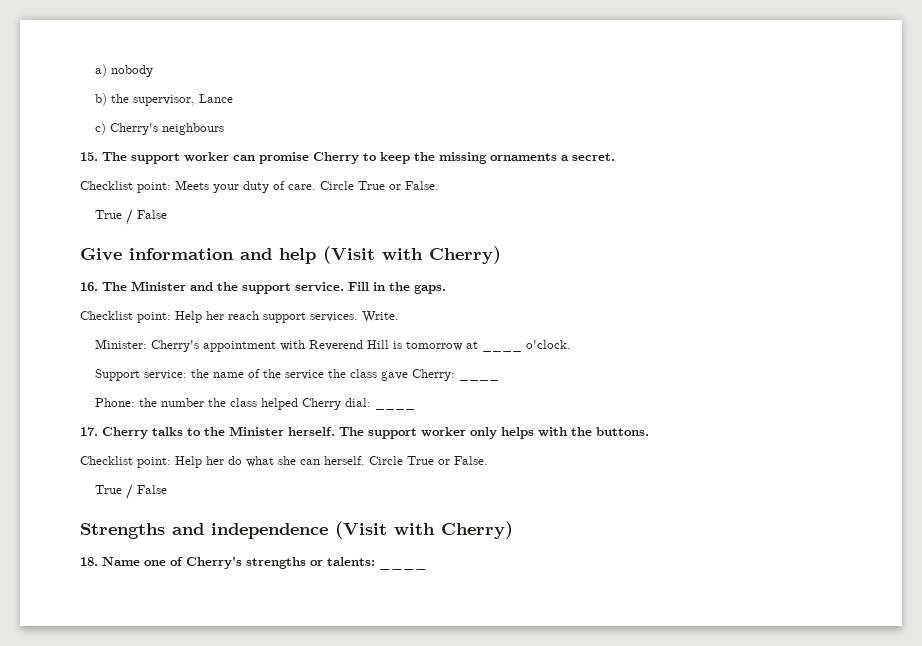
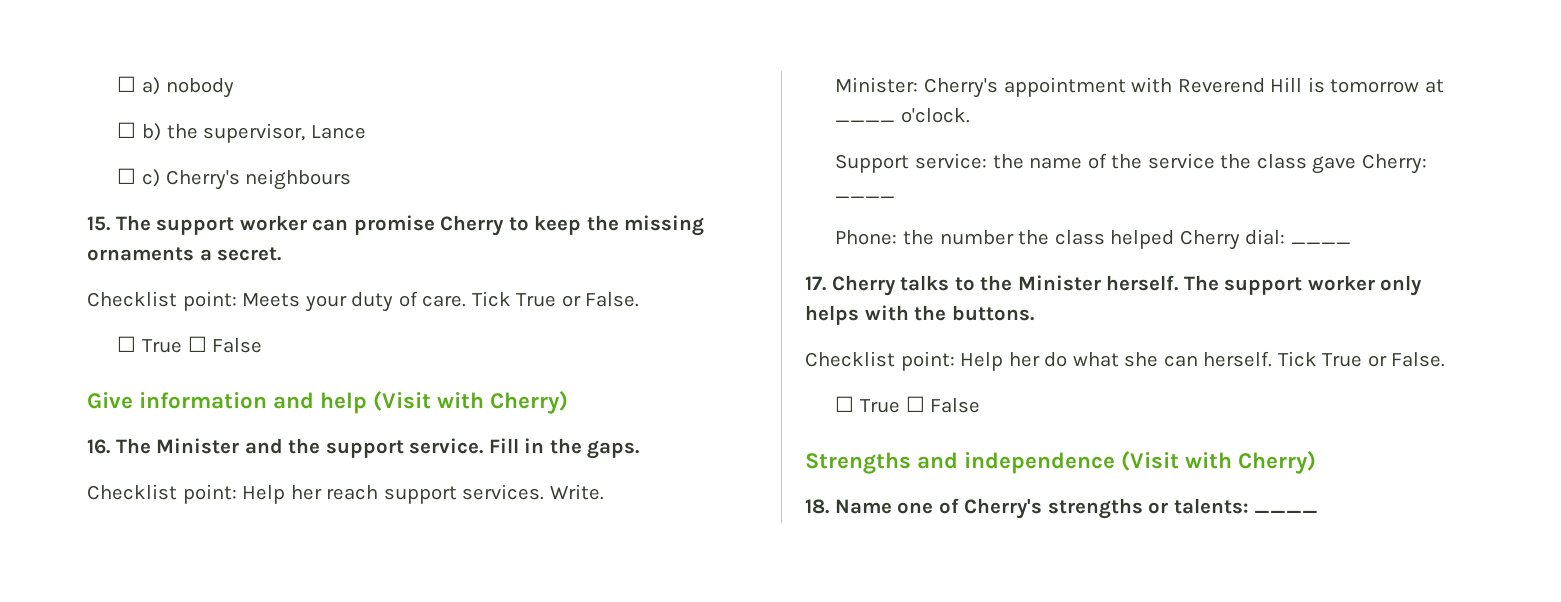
(94, 70) none -> [117,76,137,92] ☐
(153, 71) none -> [117,122,137,138] ☐
(233, 98) none -> [117,168,137,184] ☐
[320,181,439,190] [94,209,133,225] Circle True or False. // True / -> [471,291,640,307] [117,336,207,353] Tick True or False. // ☐ True ☐
[369,456,488,465] [94,484,133,500] Circle True or False. // True / -> [1277,351,1446,367] [835,396,925,413] Tick True or False. // ☐ True ☐

